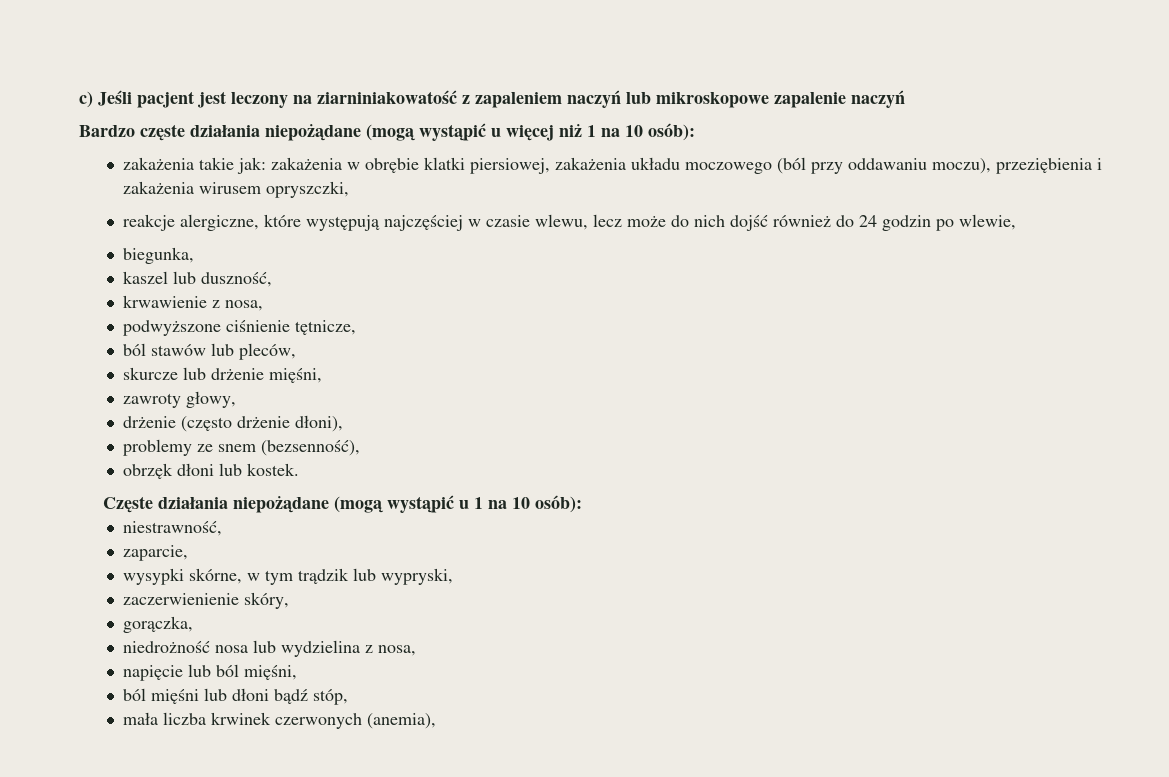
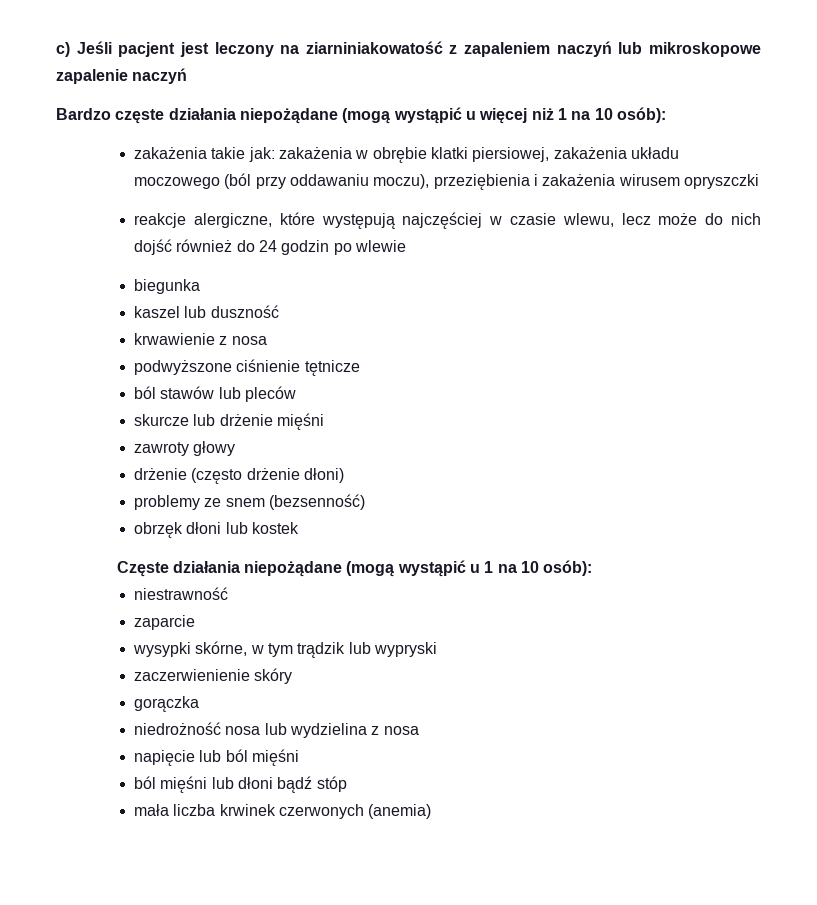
[265,181,349,198] opryszczki, -> [684,174,760,189] opryszczki
[958,214,1016,230] [122,247,194,264] wlewie, // biegunka, -> [355,240,407,252] [134,279,201,294] wlewie // biegunka
[200,272,272,287] duszność, -> [210,305,279,318] duszność
[224,300,263,311] nosa, -> [231,336,267,345] nosa
[294,320,356,335] tętnicze, -> [304,360,360,376] tętnicze
[238,343,296,360] pleców, -> [245,386,297,402] pleców
[268,368,322,383] mięśni, -> [277,413,325,430] mięśni
[185,391,236,408] głowy, -> [193,441,236,456] głowy
[294,415,343,432] dłoni), -> [304,468,345,483] dłoni)
[260,440,360,456] (bezsenność), -> [269,494,366,510] (bezsenność)
[246,463,299,476] kostek. -> [252,522,300,534] kostek
[122,521,222,536] [122,545,188,561] niestrawność, // zaparcie, -> [134,587,229,600] [134,615,196,630] niestrawność // zaparcie
[380,568,453,585] wypryski, -> [374,642,438,657] wypryski
[243,592,289,609] [122,616,193,633] skóry, // gorączka, -> [254,668,293,684] [134,696,200,712] skóry // gorączka
[377,645,416,656] nosa, -> [383,726,419,735] nosa
[243,665,297,680] mięśni, -> [252,749,300,766] mięśni
[312,689,348,705] stóp, -> [316,776,347,792] stóp
[366,713,436,729] (anemia), -> [368,804,432,819] (anemia)

